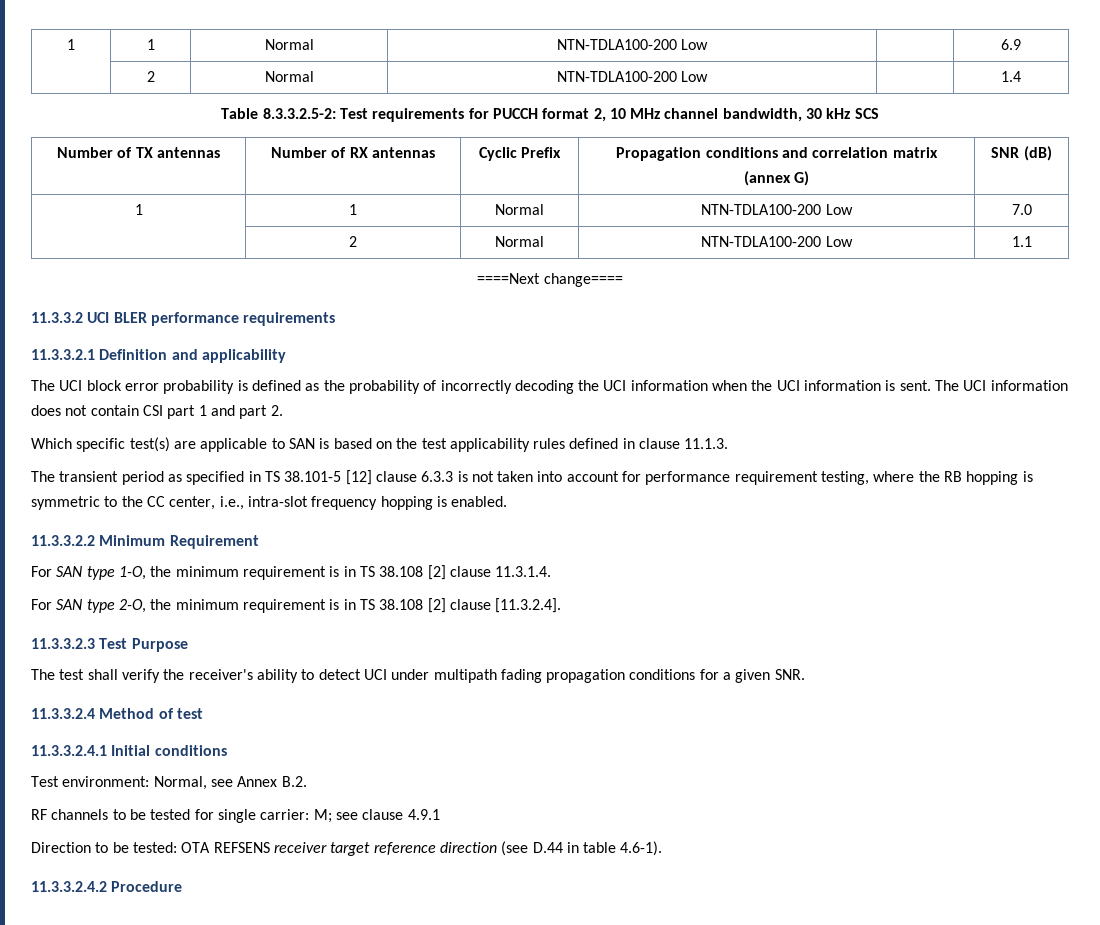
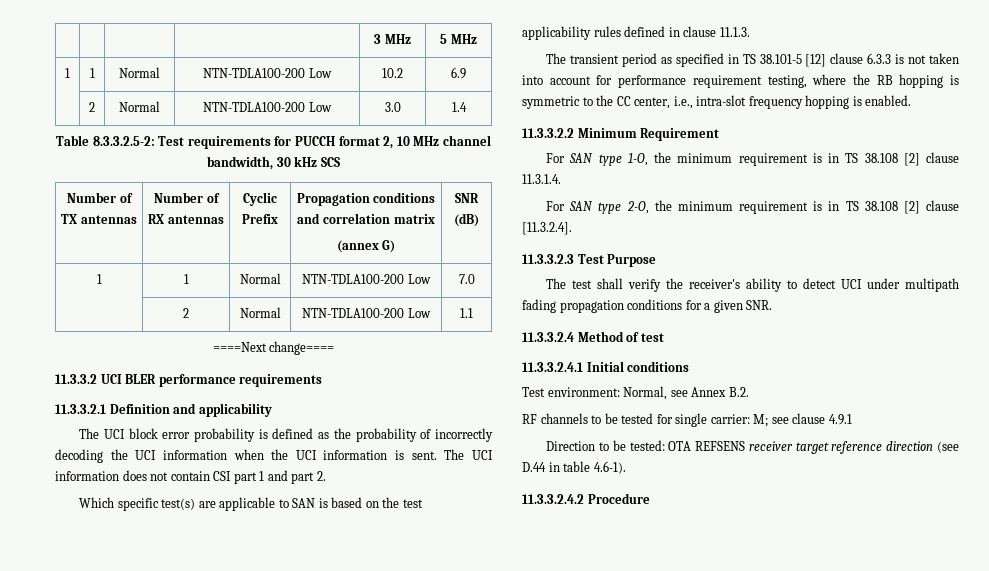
[67,39,75,50] [146,39,155,50] [264,39,314,50] [556,39,709,50] 1 | 1 | Normal | NTN-TDLA100-200 Low | -> [374,34,411,44] [440,34,477,44] [65,68,70,78] [89,68,95,78] [119,67,160,78] [203,68,332,78] [382,68,403,78] | | | | 3 MHz | 5 MHz // 1 | 1 | Normal | NTN-TDLA100-200 Low | 10.2
(709, 76) none -> [384,102,401,112] 3.0

